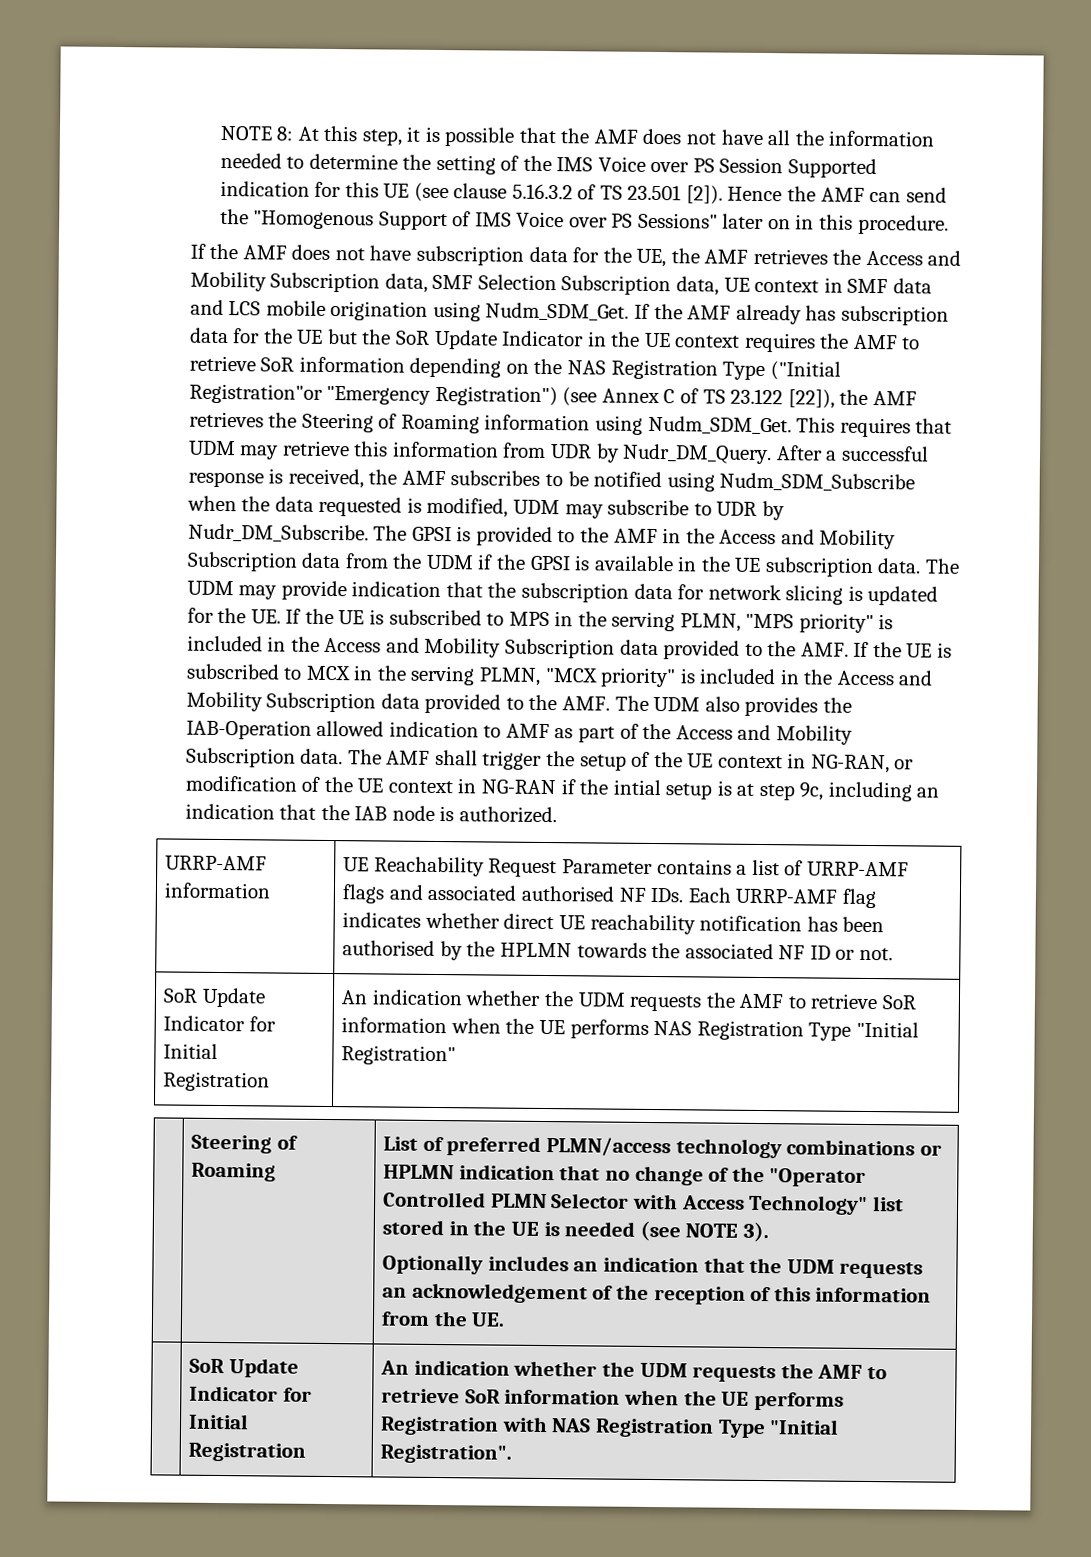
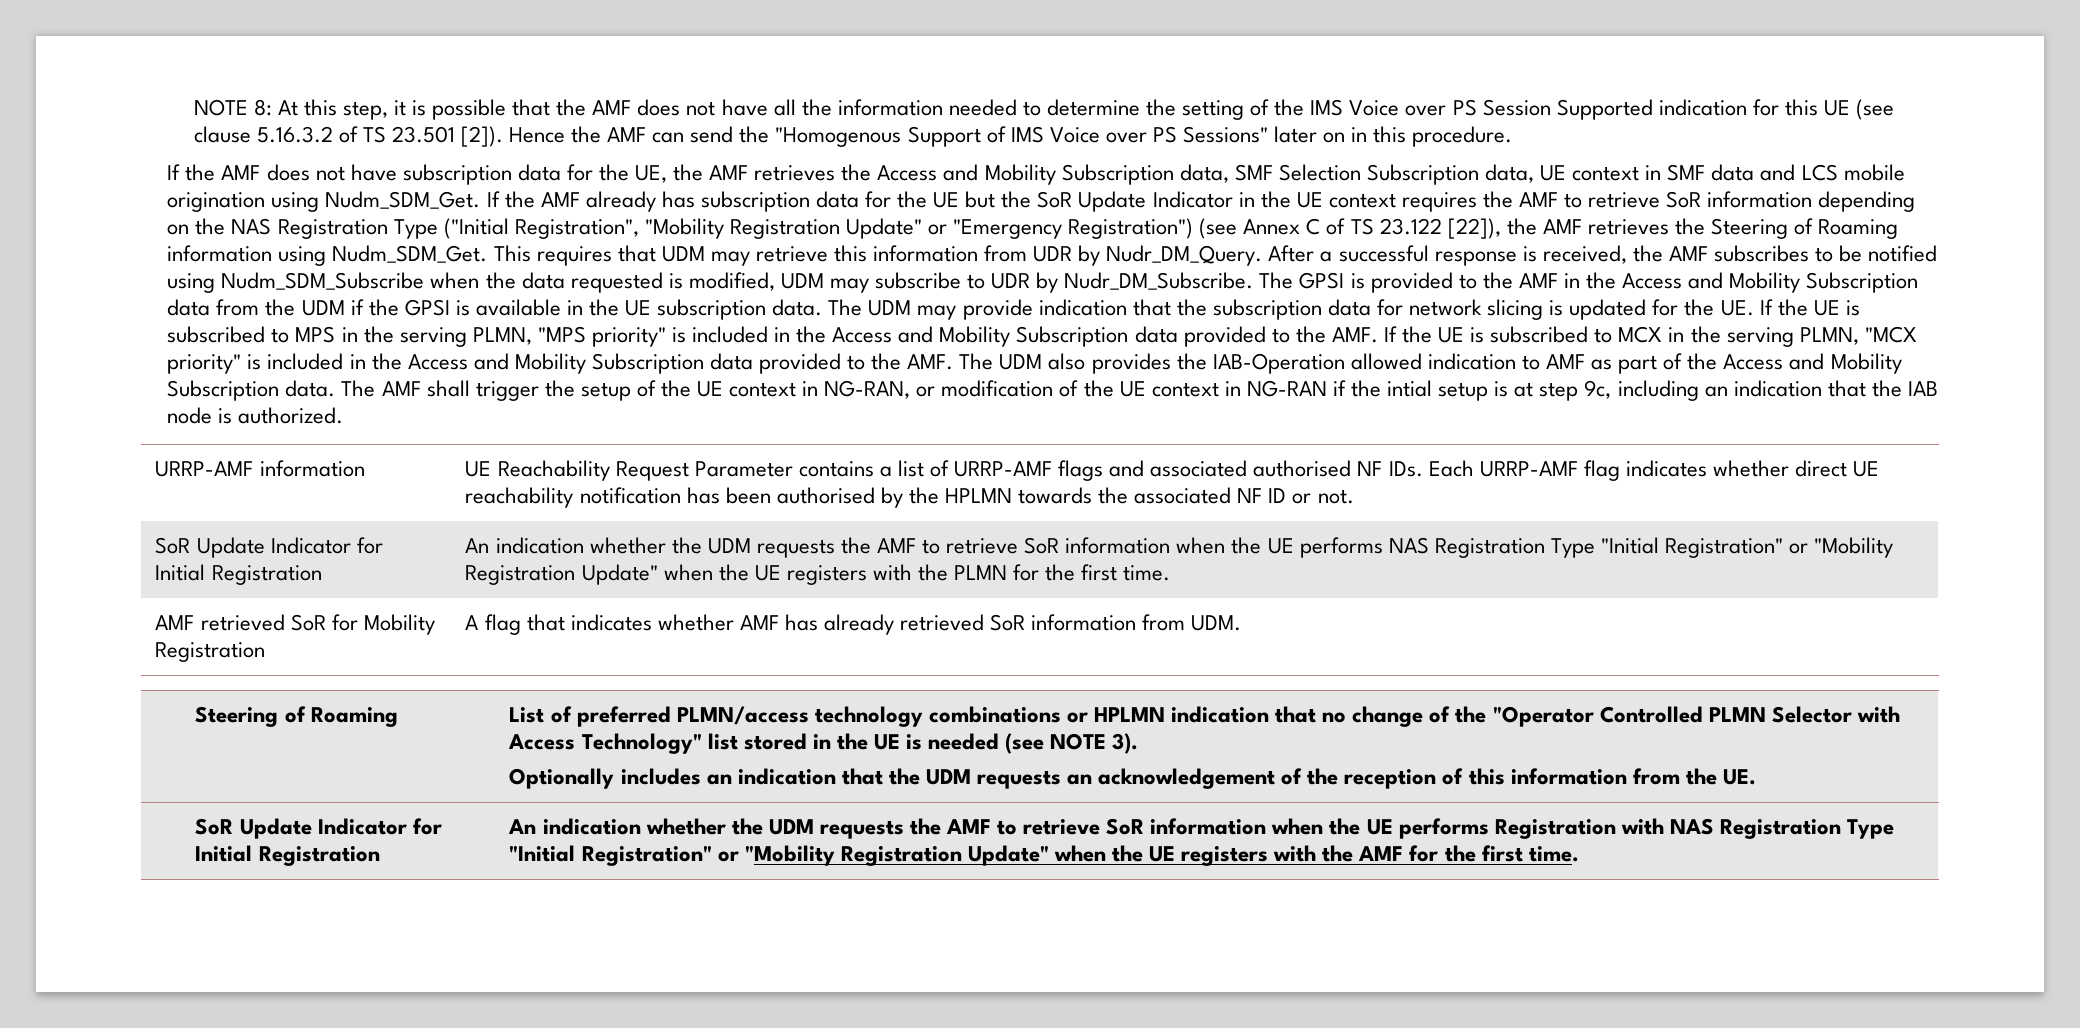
[188,383,323,404] Registration"or -> [514,218,948,239] Registration", "Mobility Registration Update" or
(457, 1055) none -> [1789,537,1894,558] [465,564,1171,585] [155,614,435,635] [155,642,266,662] [465,614,1242,635] or "Mobility Registration Update" when the UE registers with the PLMN for the first time. // AMF retrieved SoR for Mobility Registration | A flag that indicates whether AMF has already retrieved SoR information from UDM.
[380,1444,513,1464] Registration". -> [581,845,1579,866] Registration" or "Mobility Registration Update" when the UE registers with the AMF for the first time.

